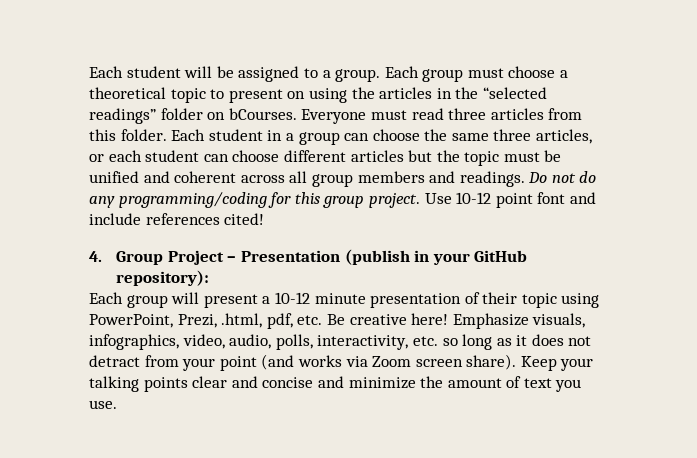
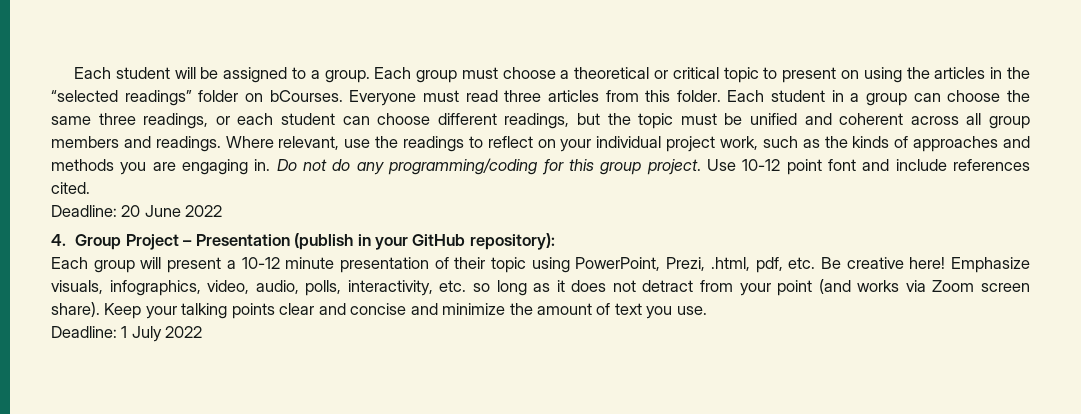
(166, 93) none -> [654,67,719,79] or critical
[536,129,593,144] articles, -> [143,113,209,129] readings,
[350,150,404,162] articles -> [504,113,570,129] readings,
(525, 179) none -> [225,136,1031,152] [51,159,271,175] Where relevant, use the readings to reflect on your individual project work, such as the kinds of approaches and methods you are engaging in.
[224,213,265,225] cited! -> [51,182,90,194] [51,205,223,217] cited. // Deadline: 20 June 2022
(117, 404) none -> [51,326,203,342] // Deadline: 1 July 2022

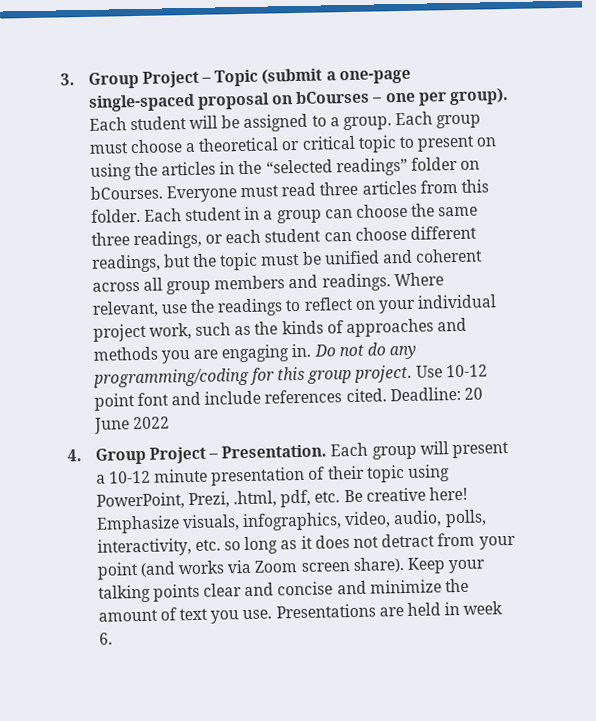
(73, 73) none -> [60,68,411,89] [87,87,509,112] 3. Group Project – Topic (submit a one-page single-spaced proposal on bCourses – one per group).
(90, 188) // -> (387, 395) none
[195,233,555,250] Presentation (publish in your GitHub repository): // -> [221,444,328,459] Presentation.
[51,326,203,342] // Deadline: 1 July 2022 -> [275,601,504,619] [98,632,113,645] Presentations are held in week 6.

